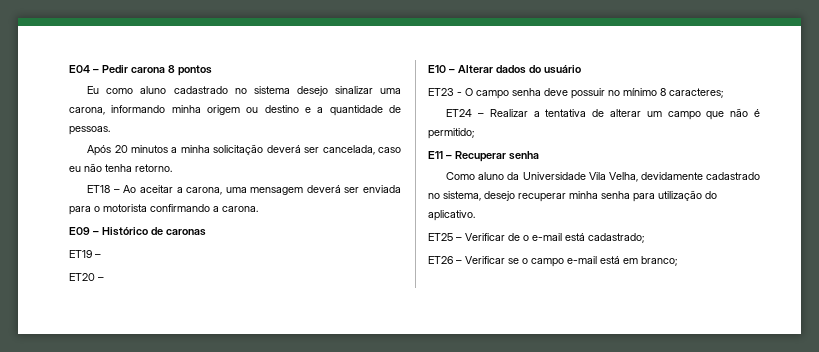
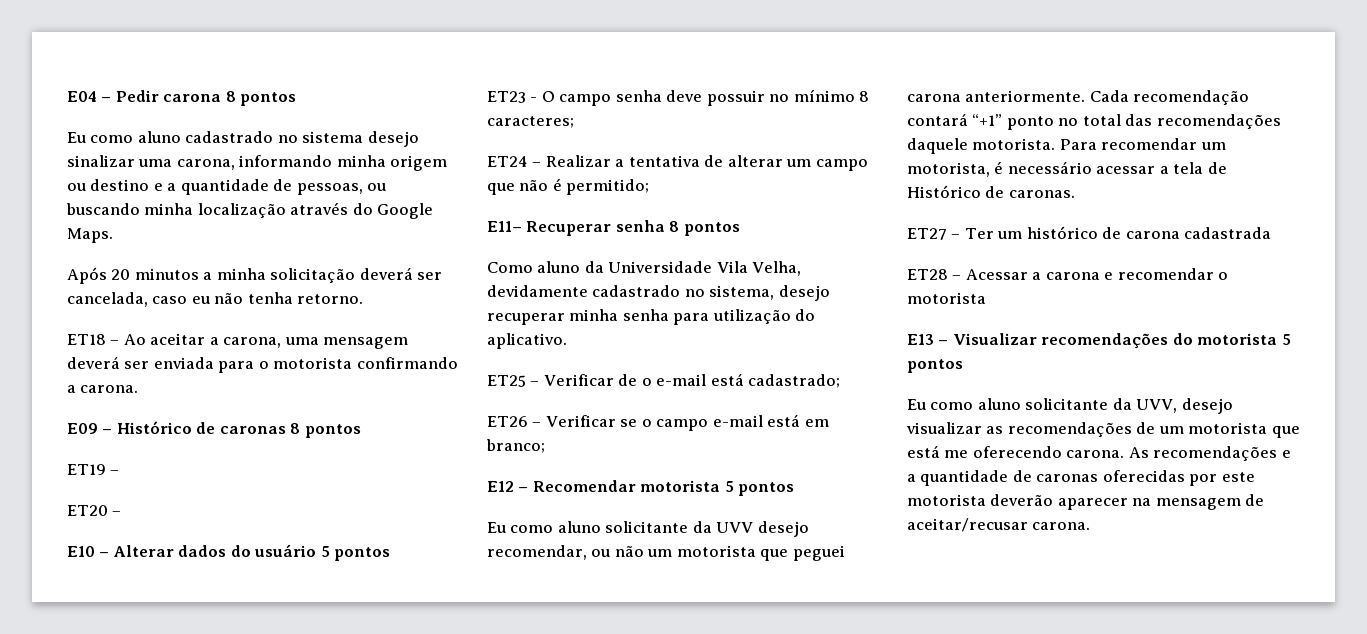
[69,126,110,135] pessoas. -> [296,183,387,195] [66,202,434,219] [67,228,113,243] pessoas, ou buscando minha localização através do Google Maps.
(206, 232) none -> [290,423,361,438] 8 pontos
(581, 69) none -> [320,546,391,561] 5 pontos
[428,151,452,159] E11 – -> [487,221,522,232] E11–
(539, 155) none -> [669,221,740,236] 8 pontos
(677, 261) none -> [487,480,795,496] [487,521,809,537] [487,545,845,561] [907,90,1250,105] [907,113,1281,130] [907,138,1226,154] [907,161,1227,177] [907,185,1075,198] [907,226,1272,240] [907,268,1229,280] [907,292,986,304] [907,333,1291,349] [907,359,963,373] [907,398,1233,414] [906,422,1300,438] [907,445,1291,461] [907,470,1255,486] [907,494,1265,510] [907,518,1091,532] // E12 – Recomendar motorista 5 pontos // Eu como aluno solicitante da UVV desejo recomendar, ou não um motorista que peguei carona anteriormente. Cada recomendação contará “+1” ponto no total das recomendações daquele motorista. Para recomendar um motorista, é necessário acessar a tela de Histórico de caronas. // ET27 – Ter um histórico de carona cadastrada // ET28 – Acessar a carona e recomendar o motorista // E13 – Visualizar recomendações do motorista 5 pontos // Eu como aluno solicitante da UVV, desejo visualizar as recomendações de um motorista que está me oferecendo carona. As recomendações e a quantidade de caronas oferecidas por este motorista deverão aparecer na mensagem de aceitar/recusar carona.

